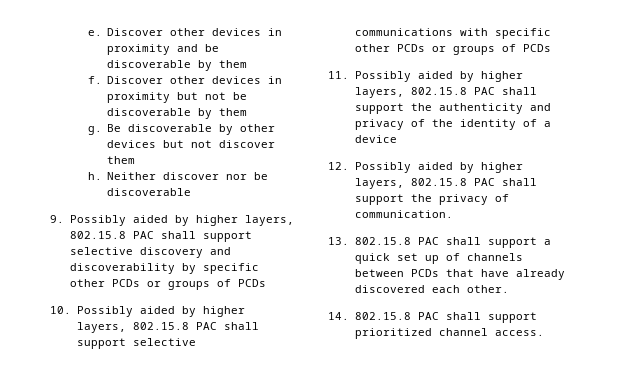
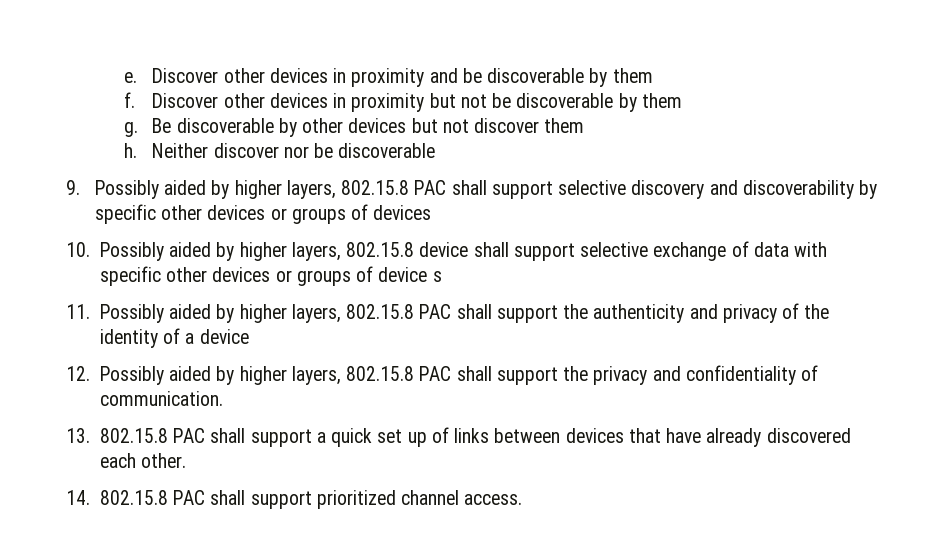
[111,279,266,290] PCDs or groups of PCDs -> [207,204,432,224] devices or groups of devices
[195,322,259,330] [76,338,196,349] [354,28,453,36] PAC shall support selective communications -> [419,241,789,261] device shall support selective exchange of data
[396,44,551,55] PCDs or groups of PCDs -> [212,266,442,286] devices or groups of device s
(488, 199) none -> [652,365,796,385] and confidentiality
[466,253,523,261] [354,269,439,277] channels between PCDs -> [454,428,624,443] links between devices

